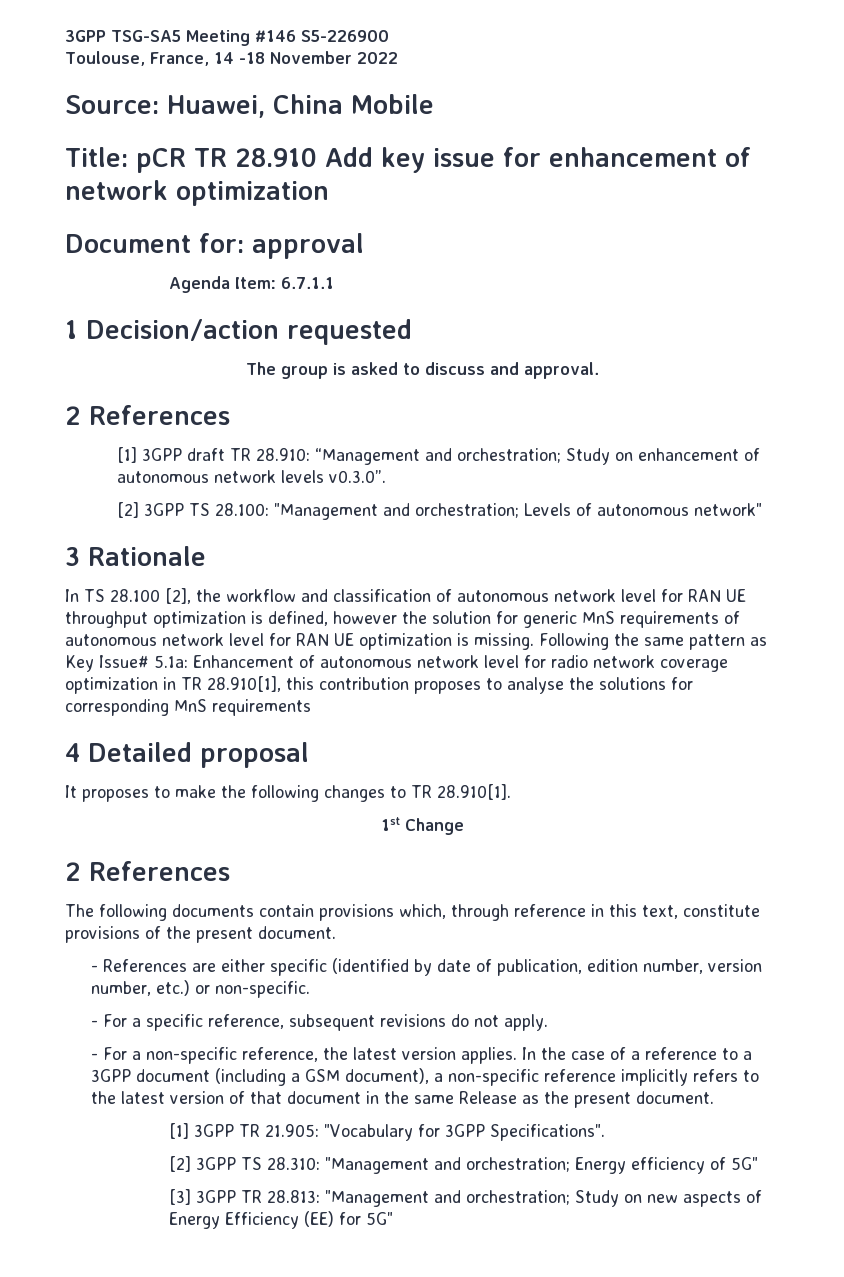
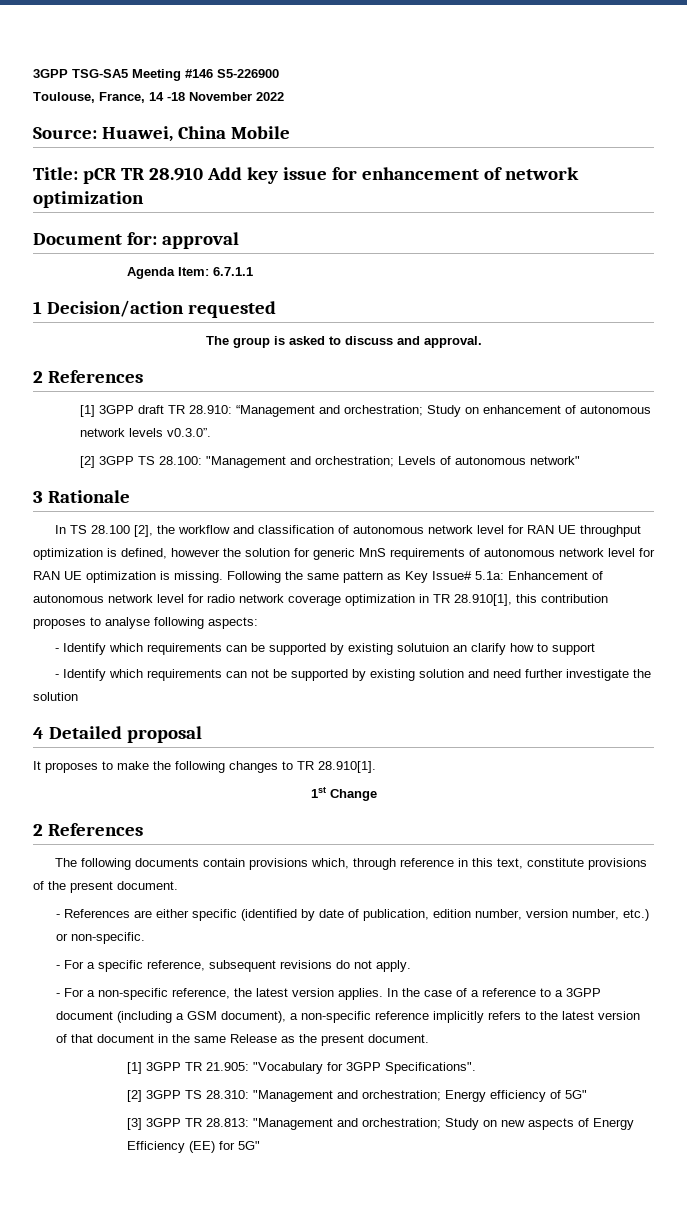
[569,677,693,690] [65,699,311,716] the solutions for corresponding MnS requirements -> [154,617,258,629] [55,643,596,655] [55,669,652,681] [33,692,78,701] following aspects: // - Identify which requirements can be supported by existing solutuion an clarify how to support // - Identify which requirements can not be supported by existing solution and need further investigate the solution

